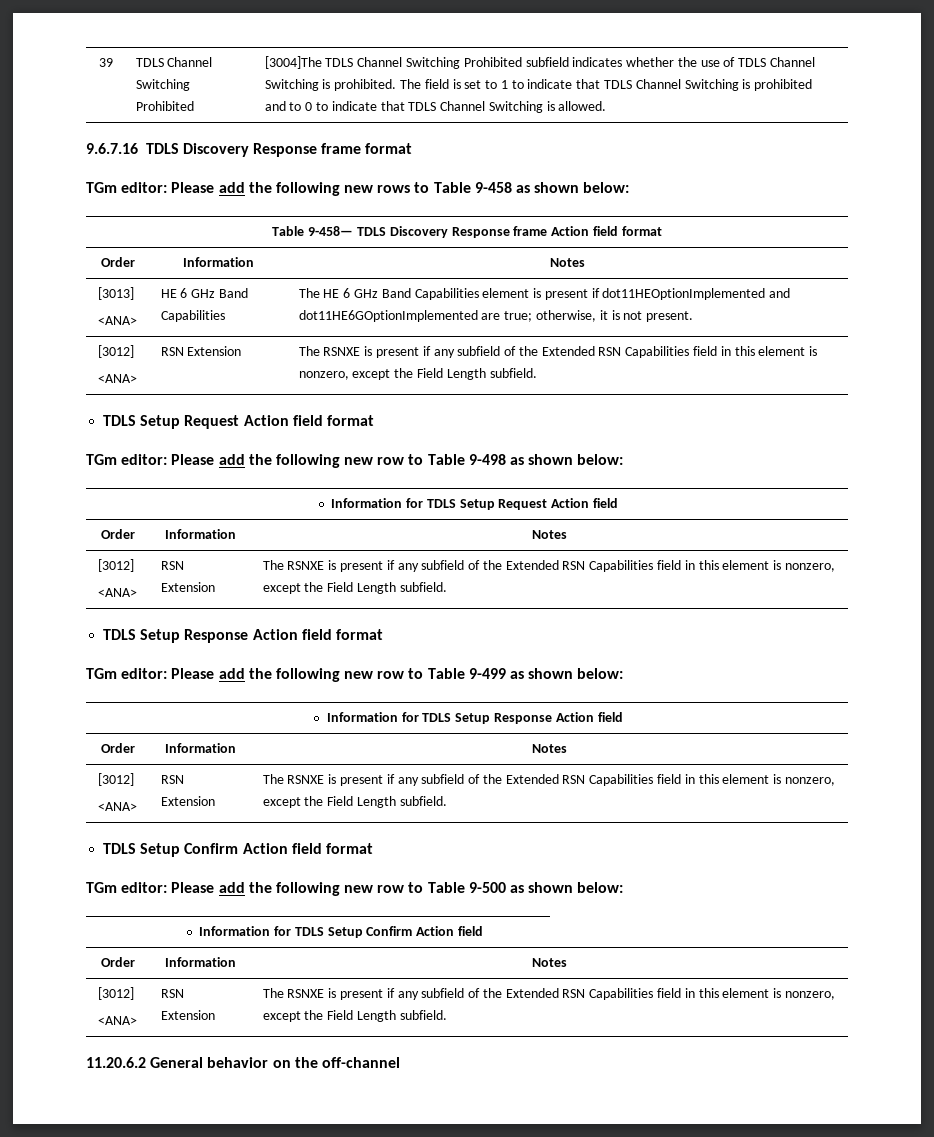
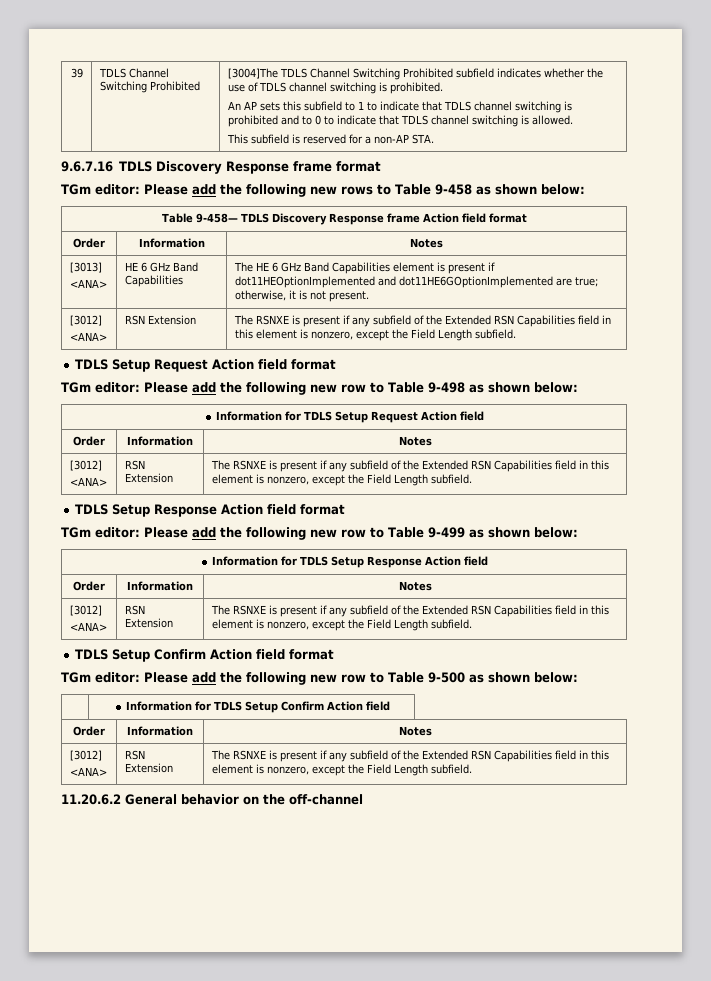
[769,57,815,67] [264,79,319,91] Channel Switching -> [288,82,376,94] channel switching
[399,79,482,89] The field is set -> [227,101,342,111] // An AP sets this subfield
[635,79,739,91] Channel Switching -> [473,101,561,113] channel switching
[440,101,543,113] Channel Switching -> [430,115,518,127] channel switching
(607, 106) none -> [226,134,434,144] // This subfield is reserved for a non-AP STA.

